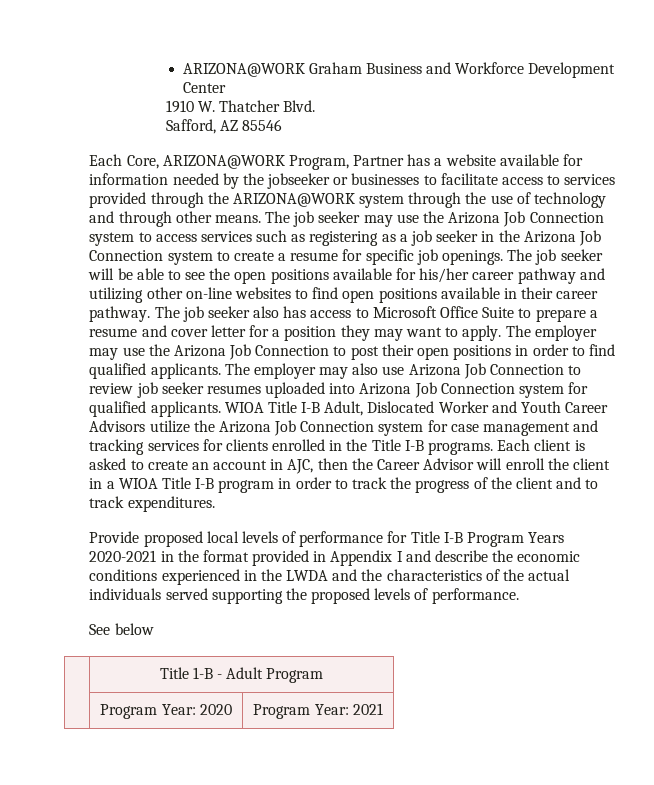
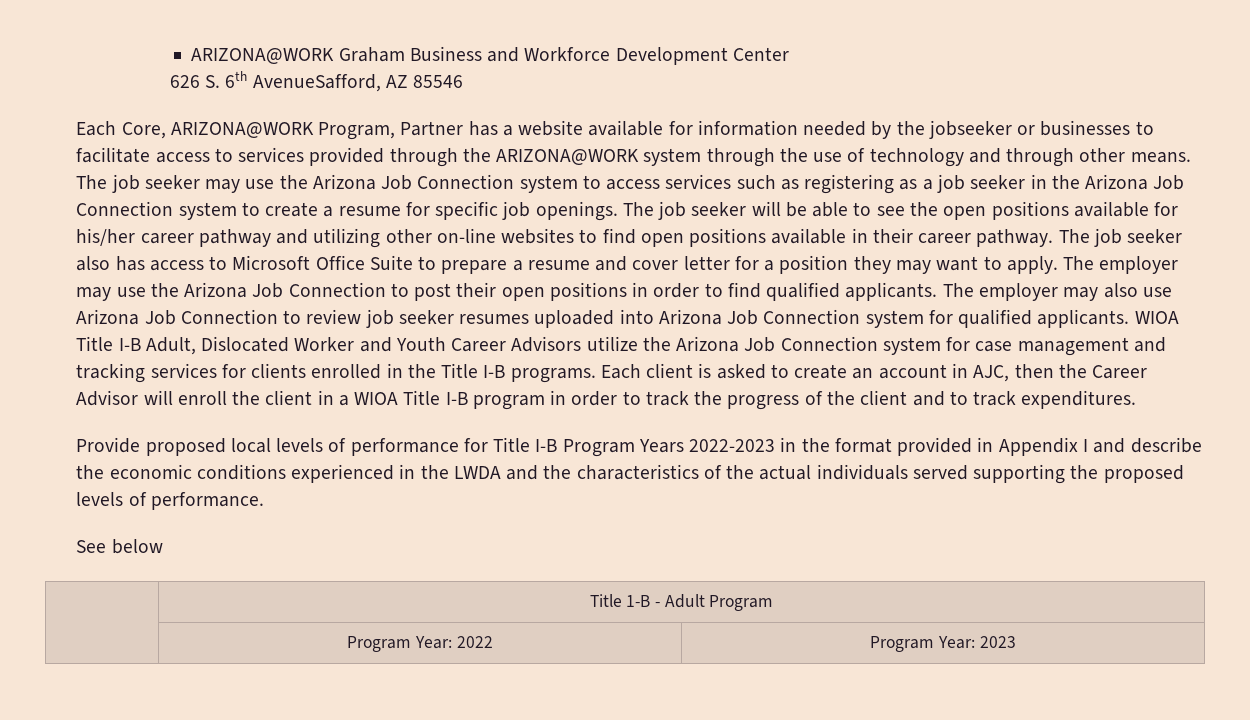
[165,100,316,113] [165,119,216,134] 1910 W. Thatcher Blvd. // Safford, -> [169,71,381,92] 626 S. 6th AvenueSafford,
[89,550,157,562] 2020-2021 -> [689,439,776,452] 2022-2023
[199,704,232,715] [253,703,383,719] 2020 | Program Year: 2021 -> [456,636,493,648] [870,636,1016,652] 2022 | Program Year: 2023

